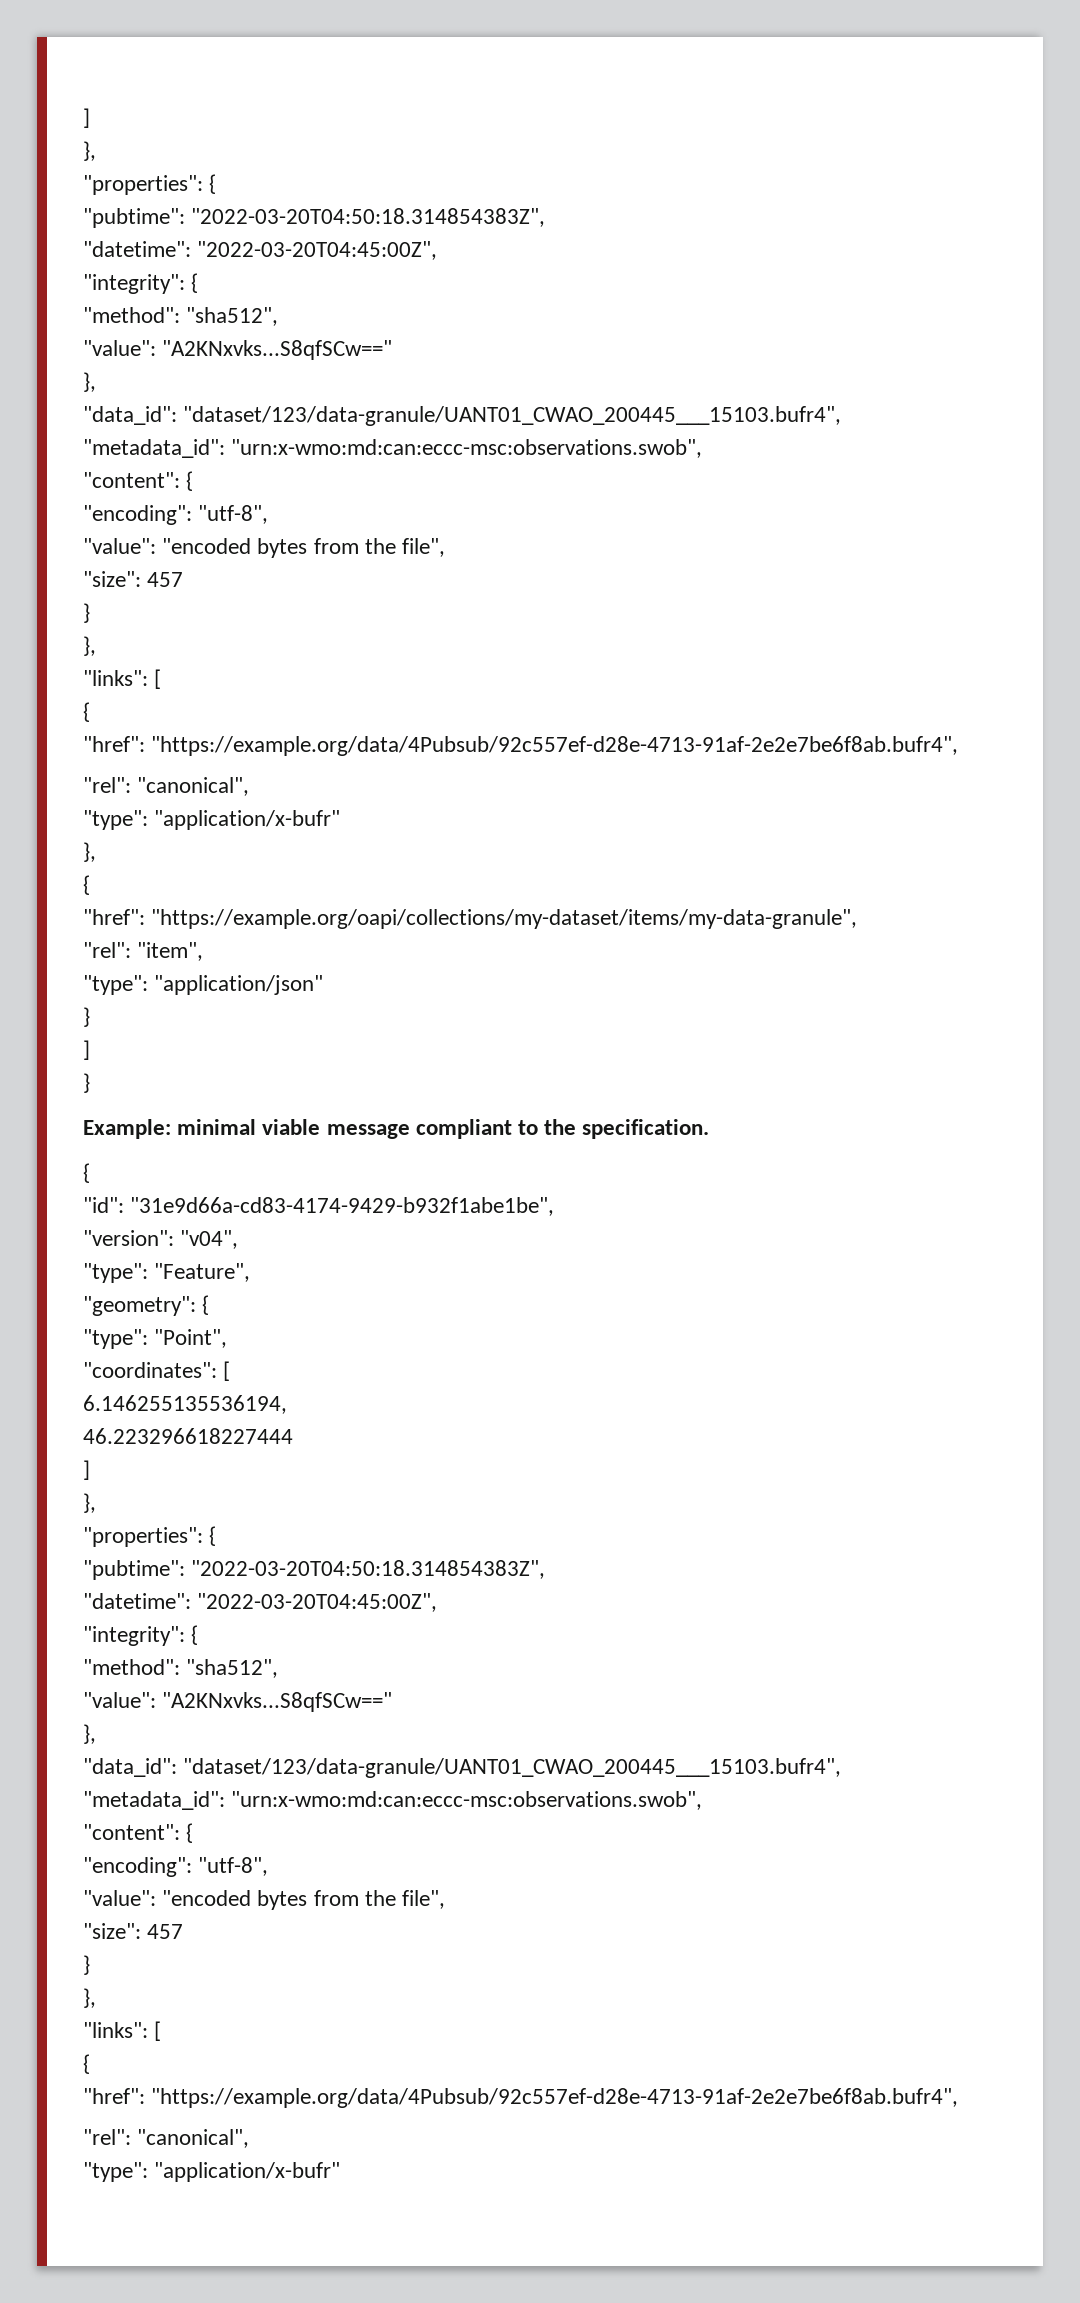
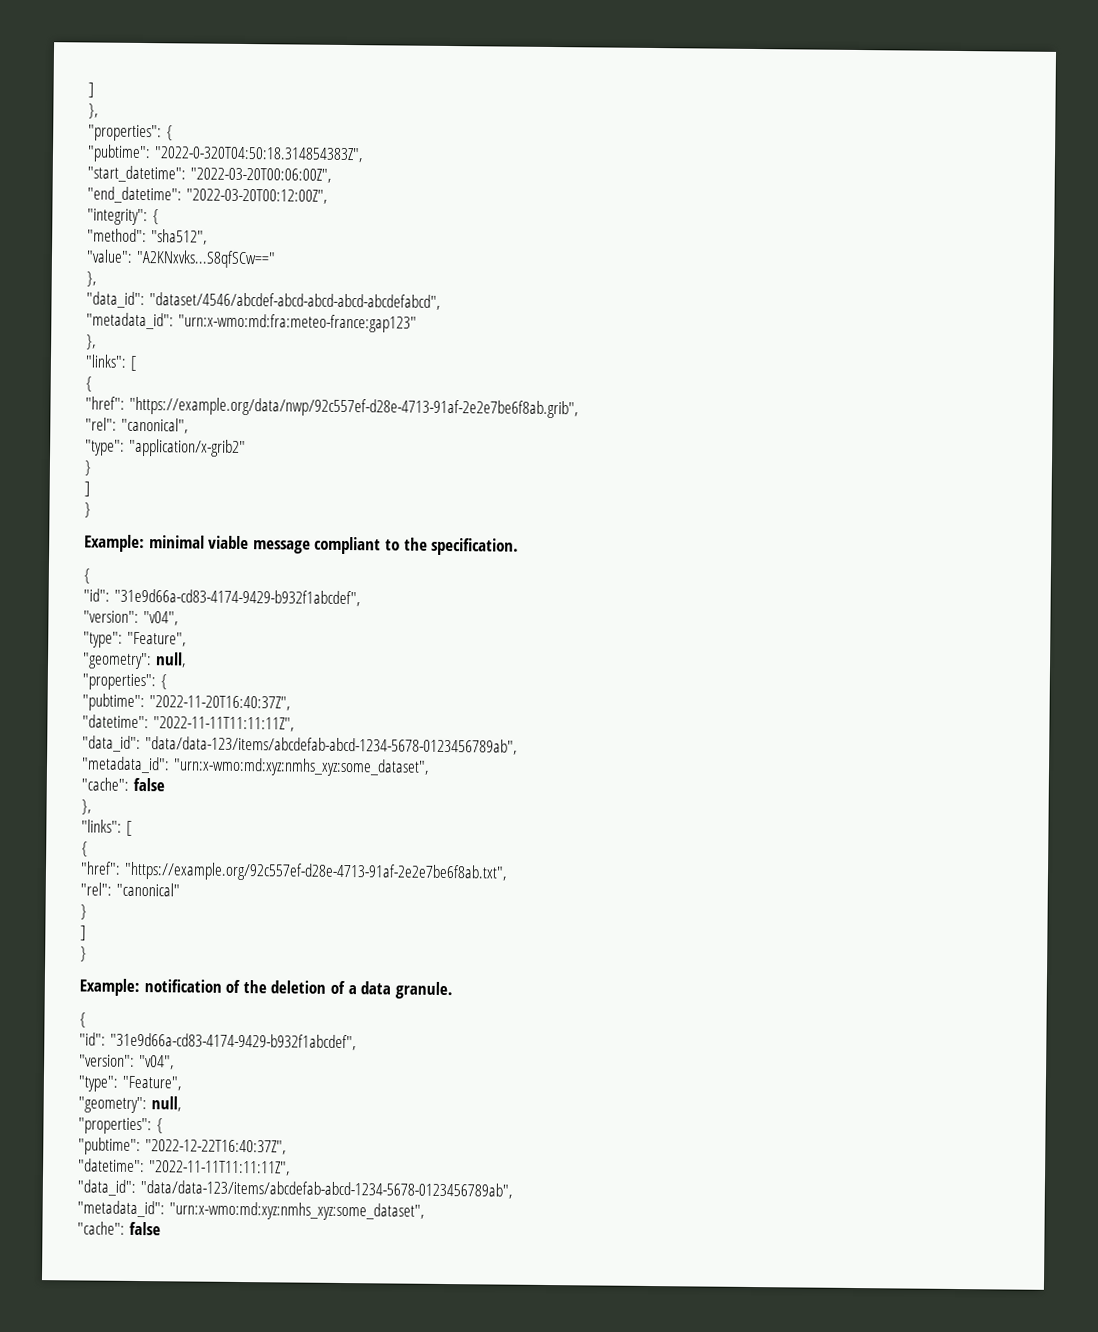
[83,108,90,128] [83,141,96,161] [83,174,217,195] [83,208,546,228] [83,241,438,260] [83,273,199,294] [83,307,279,326] [83,340,393,360] [83,372,96,392] [83,406,842,426] [83,439,703,458] [83,471,194,491] [83,505,269,525] [83,538,446,558] [83,571,184,587] [83,603,90,623] [83,636,96,656] [83,669,162,689] [83,702,90,722] [83,736,959,756] [83,777,250,796] [83,810,341,830] [83,842,96,862] [83,875,90,895] [83,909,858,929] [83,942,204,961] [83,975,324,995] ] // }, // "properties": { // "pubtime": "2022-03-20T04:50:18.314854383Z", // "datetime": "2022-03-20T04:45:00Z", // "integrity": { // "method": "sha512", // "value": "A2KNxvks...S8qfSCw==" // }, // "data_id": "dataset/123/data-granule/UANT01_CWAO_200445___15103.bufr4", // "metadata_id": "urn:x-wmo:md:can:eccc-msc:observations.swob", // "content": { // "encoding": "utf-8", // "value": "encoded bytes from the file", // "size": 457 // } // }, // "links": [ // { // "href": "https://example.org/data/4Pubsub/92c557ef-d28e-4713-91af-2e2e7be6f8ab.bufr4", // "rel": "canonical", // "type": "application/x-bufr" // }, // { // "href": "https://example.org/oapi/collections/my-dataset/items/my-data-granule", // "rel": "item", // "type": "application/json" -> [88,82,94,98] [88,103,99,119] [88,124,173,142] [87,144,364,163] [87,165,332,183] [87,186,328,204] [87,208,159,226] [87,228,208,245] [86,249,276,269] [86,271,97,287] [86,291,441,310] [86,312,417,333] [86,334,97,350] [85,354,137,371] [85,376,92,392] [85,396,579,419] [85,417,189,434] [85,438,246,458] ] // }, // "properties": { // "pubtime": "2022-0-320T04:50:18.314854383Z", // "start_datetime": "2022-03-20T00:06:00Z", // "end_datetime": "2022-03-20T00:12:00Z", // "integrity": { // "method": "sha512", // "value": "A2KNxvks...S8qfSCw==" // }, // "data_id": "dataset/4546/abcdef-abcd-abcd-abcd-abcdefabcd", // "metadata_id": "urn:x-wmo:md:fra:meteo-france:gap123" // }, // "links": [ // { // "href": "https://example.org/data/nwp/92c557ef-d28e-4713-91af-2e2e7be6f8ab.grib", // "rel": "canonical", // "type": "application/x-grib2"
[130,1197,555,1216] [83,1230,239,1249] [83,1263,251,1283] [83,1295,210,1316] [83,1329,228,1349] [83,1361,231,1381] [83,1395,287,1414] [83,1428,293,1444] [83,1460,90,1480] [83,1493,96,1513] [83,1526,217,1547] [83,1560,546,1580] [83,1593,438,1612] [83,1625,199,1646] [83,1659,279,1678] [83,1692,393,1712] [83,1724,96,1744] [83,1758,842,1778] [83,1791,703,1810] [83,1823,194,1843] [83,1857,269,1877] [83,1890,446,1910] [83,1923,184,1939] [83,1955,90,1975] [83,1988,96,2008] [83,2021,162,2041] [83,2054,90,2074] [83,2088,959,2108] [83,2129,250,2148] [83,2162,341,2182] "31e9d66a-cd83-4174-9429-b932f1abe1be", // "version": "v04", // "type": "Feature", // "geometry": { // "type": "Point", // "coordinates": [ // 6.146255135536194, // 46.223296618227444 // ] // }, // "properties": { // "pubtime": "2022-03-20T04:50:18.314854383Z", // "datetime": "2022-03-20T04:45:00Z", // "integrity": { // "method": "sha512", // "value": "A2KNxvks...S8qfSCw==" // }, // "data_id": "dataset/123/data-granule/UANT01_CWAO_200445___15103.bufr4", // "metadata_id": "urn:x-wmo:md:can:eccc-msc:observations.swob", // "content": { // "encoding": "utf-8", // "value": "encoded bytes from the file", // "size": 457 // } // }, // "links": [ // { // "href": "https://example.org/data/4Pubsub/92c557ef-d28e-4713-91af-2e2e7be6f8ab.bufr4", // "rel": "canonical", // "type": "application/x-bufr" -> [113,588,361,607] [83,610,179,626] [83,631,187,648] [82,652,187,670] [82,673,167,691] [82,693,291,712] [82,714,295,732] [82,735,518,755] [81,756,430,777] [81,777,165,792] [81,799,92,815] [81,819,132,836] [81,841,88,857] [80,861,508,883] [80,882,180,897] [80,904,87,920] [80,925,86,941] [80,946,87,962] [79,978,453,1000] [79,1012,86,1028] [79,1032,357,1051] [79,1054,175,1070] [78,1075,182,1092] [78,1096,182,1114] [78,1117,163,1135] [78,1137,287,1156] [78,1158,291,1176] [77,1179,513,1199] [77,1200,425,1221] [77,1221,161,1236] "31e9d66a-cd83-4174-9429-b932f1abcdef", // "version": "v04", // "type": "Feature", // "geometry": null, // "properties": { // "pubtime": "2022-11-20T16:40:37Z", // "datetime": "2022-11-11T11:11:11Z", // "data_id": "data/data-123/items/abcdefab-abcd-1234-5678-0123456789ab", // "metadata_id": "urn:x-wmo:md:xyz:nmhs_xyz:some_dataset", // "cache": false // }, // "links": [ // { // "href": "https://example.org/92c557ef-d28e-4713-91af-2e2e7be6f8ab.txt", // "rel": "canonical" // } // ] // } // Example: notification of the deletion of a data granule. // { // "id": "31e9d66a-cd83-4174-9429-b932f1abcdef", // "version": "v04", // "type": "Feature", // "geometry": null, // "properties": { // "pubtime": "2022-12-22T16:40:37Z", // "datetime": "2022-11-11T11:11:11Z", // "data_id": "data/data-123/items/abcdefab-abcd-1234-5678-0123456789ab", // "metadata_id": "urn:x-wmo:md:xyz:nmhs_xyz:some_dataset", // "cache": false

